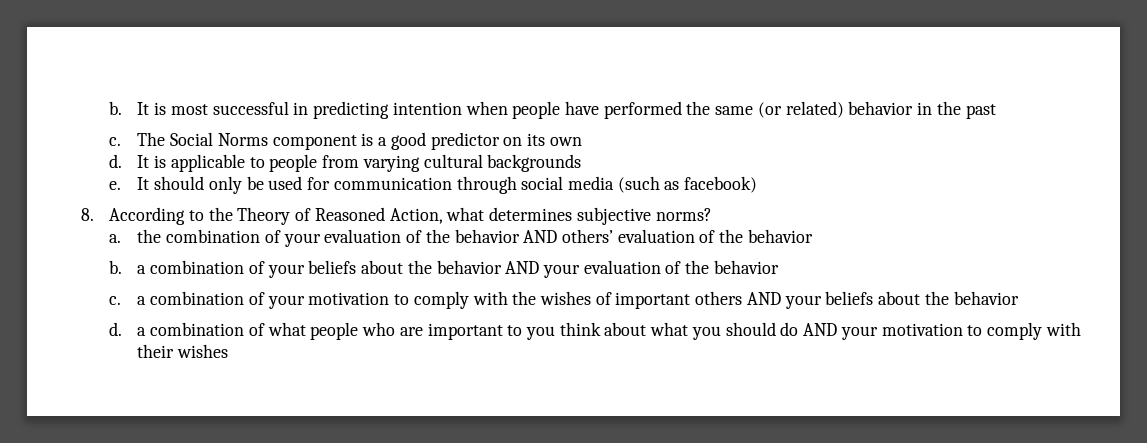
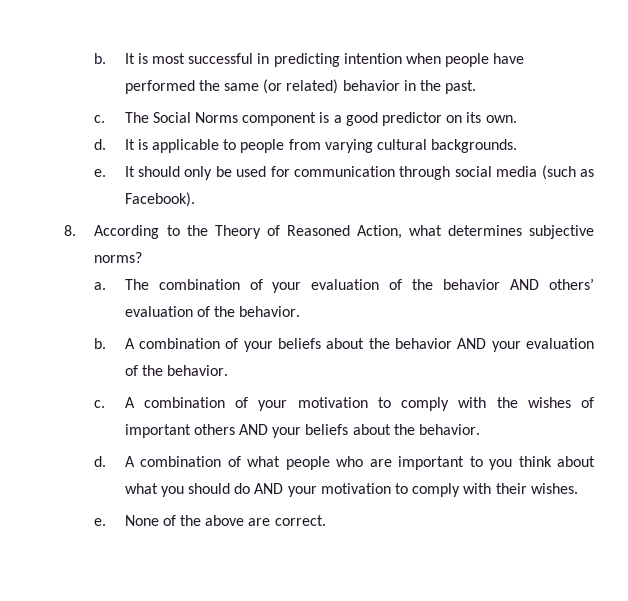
[965,104,996,119] past -> [445,80,477,94] past.
[549,137,582,146] own -> [485,115,517,123] own.
[487,154,582,172] backgrounds -> [431,139,518,153] backgrounds.
[684,176,758,193] facebook) -> [124,192,195,207] Facebook).
[137,229,162,243] the -> [124,279,149,290] The
[747,229,813,243] [109,260,147,274] behavior // b. a -> [239,306,301,317] [94,338,135,349] behavior. // b. A
[713,260,779,274] [109,296,147,305] behavior // c. a -> [167,365,229,376] [94,397,135,408] behavior. // c. A
[953,291,1019,305] [109,322,147,336] behavior // d. a -> [418,424,480,435] [94,456,135,467] behavior. // d. A
[177,344,229,358] wishes -> [530,483,578,494] [94,515,326,526] wishes. // e. None of the above are correct.

